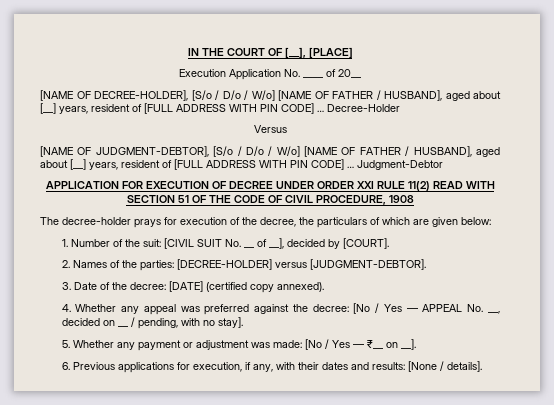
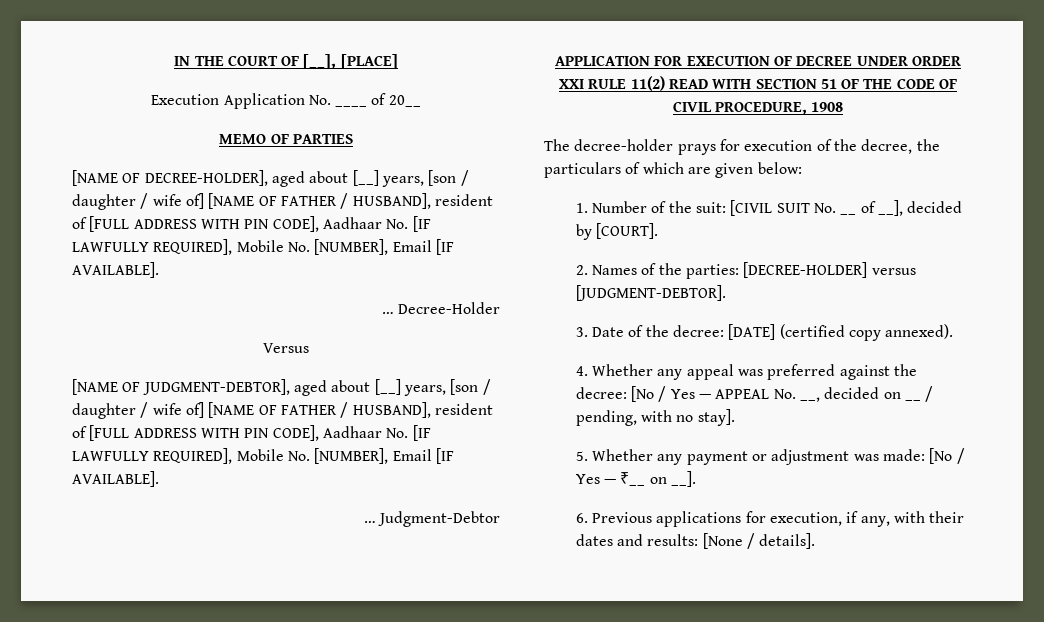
(361, 73) none -> [219,134,353,144] // MEMO OF PARTIES
[191,90,501,101] [40,103,314,114] [S/o / D/o / W/o] [NAME OF FATHER / HUSBAND], aged about [__] years, resident of [FULL ADDRESS WITH PIN CODE] -> [271,170,469,187] [72,193,493,210] [72,216,431,232] [72,239,454,255] [72,262,159,278] aged about [__] years, [son / daughter / wife of] [NAME OF FATHER / HUSBAND], resident of [FULL ADDRESS WITH PIN CODE], Aadhaar No. [IF LAWFULLY REQUIRED], Mobile No. [NUMBER], Email [IF AVAILABLE]. //
[213,146,500,157] [40,159,344,170] [S/o / D/o / W/o] [NAME OF FATHER / HUSBAND], aged about [__] years, resident of [FULL ADDRESS WITH PIN CODE] -> [293,379,491,396] [72,402,493,419] [72,425,431,441] [72,448,454,464] [72,471,159,487] aged about [__] years, [son / daughter / wife of] [NAME OF FATHER / HUSBAND], resident of [FULL ADDRESS WITH PIN CODE], Aadhaar No. [IF LAWFULLY REQUIRED], Mobile No. [NUMBER], Email [IF AVAILABLE]. //

